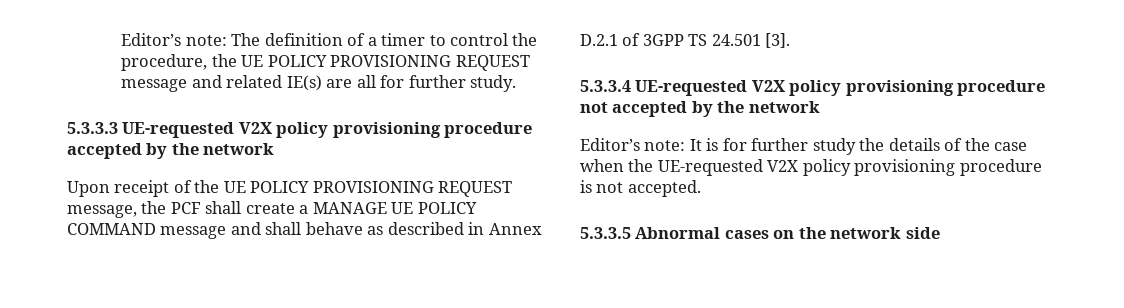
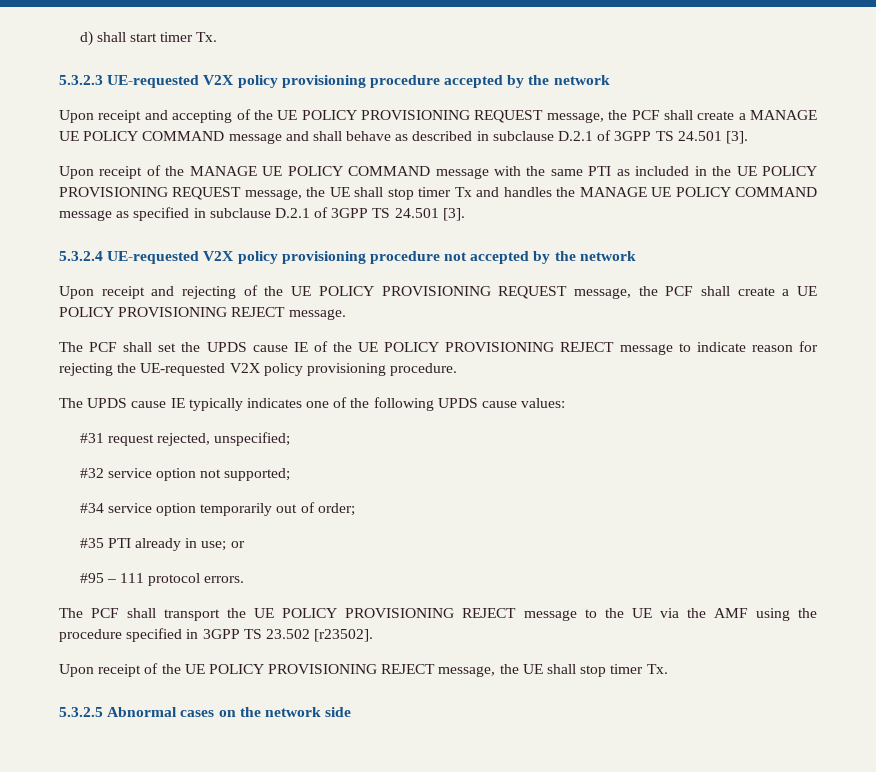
[121,33,538,46] [121,54,530,71] [121,75,516,92] [67,122,118,134] Editor’s note: The definition of a timer to control the procedure, the UE POLICY PROVISIONING REQUEST message and related IE(s) are all for further study. // 5.3.3.3 -> [79,31,218,46] [59,75,103,85] d) shall start timer Tx. // 5.3.2.3
(170, 188) none -> [144,110,233,123] and accepting
[488,223,542,235] [580,33,791,48] [580,80,631,92] Annex D.2.1 of 3GPP TS 24.501 [3]. // 5.3.3.4 -> [492,130,748,144] [59,165,818,179] [59,187,817,200] [59,207,465,221] [59,251,103,261] subclause D.2.1 of 3GPP TS 24.501 [3]. // Upon receipt of the MANAGE UE POLICY COMMAND message with the same PTI as included in the UE POLICY PROVISIONING REQUEST message, the UE shall stop timer Tx and handles the MANAGE UE POLICY COMMAND message as specified in subclause D.2.1 of 3GPP TS 24.501 [3]. // 5.3.2.4
[580,138,1028,155] [580,159,624,172] Editor’s note: It is for further study the details of the case when -> [59,285,817,299] [59,307,346,320] [59,341,818,355] [59,363,113,376] Upon receipt and rejecting of the UE POLICY PROVISIONING REQUEST message, the PCF shall create a UE POLICY PROVISIONING REJECT message. // The PCF shall set the UPDS cause IE of the UE POLICY PROVISIONING REJECT message to indicate reason for rejecting
[959,159,1042,176] [580,180,701,197] [580,227,631,239] procedure is not accepted. // 5.3.3.5 -> [390,363,458,376] [59,397,566,411] [79,432,291,446] [79,468,291,481] [79,502,355,516] [79,538,245,551] [79,573,245,586] [59,608,817,621] [59,628,374,642] [59,663,668,677] [59,707,103,717] procedure. // The UPDS cause IE typically indicates one of the following UPDS cause values: // #31 request rejected, unspecified; // #32 service option not supported; // #34 service option temporarily out of order; // #35 PTI already in use; or // #95 – 111 protocol errors. // The PCF shall transport the UE POLICY PROVISIONING REJECT message to the UE via the AMF using the procedure specified in 3GPP TS 23.502 [r23502]. // Upon receipt of the UE POLICY PROVISIONING REJECT message, the UE shall stop timer Tx. // 5.3.2.5

